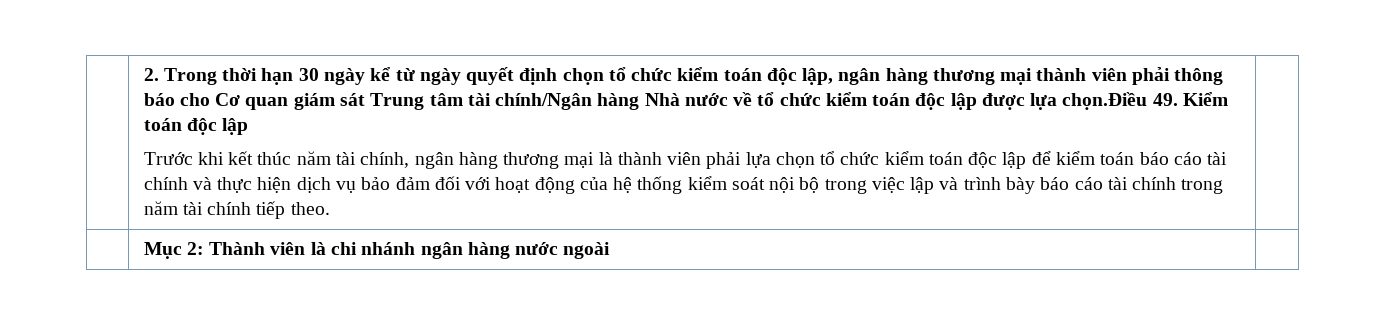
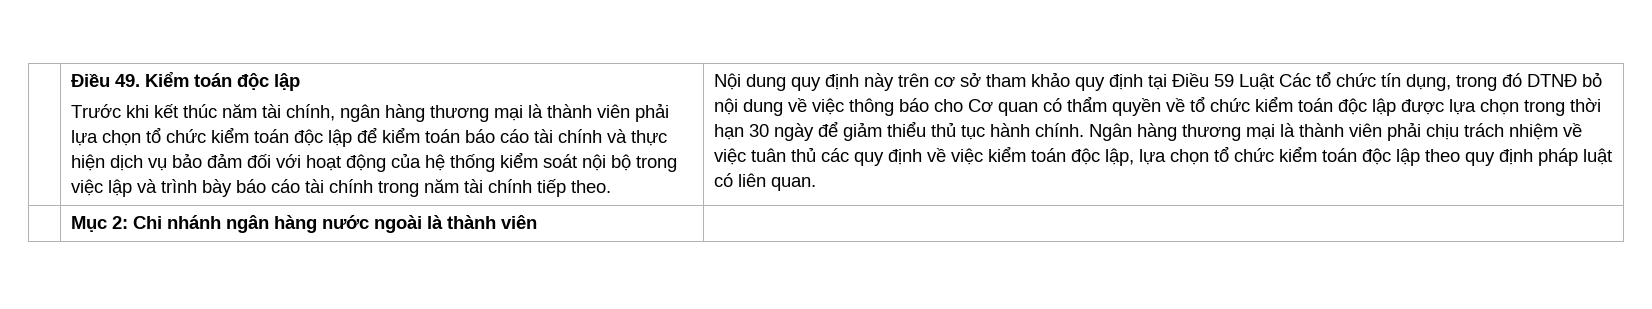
[143,67,1224,85] [143,92,1148,110] | 2. Trong thời hạn 30 ngày kể từ ngày quyết định chọn tổ chức kiểm toán độc lập, ngân hàng thương mại thành viên phải thông báo cho Cơ quan giám sát Trung tâm tài chính/Ngân hàng Nhà nước về tổ chức kiểm toán độc lập được lựa chọn.Điều -> [71,74,111,87] | Điều
[143,242,357,259] // | Mục 2: Thành viên là chi -> [714,71,1603,91] [714,96,1602,116] [714,121,1583,141] [714,146,1613,166] [714,173,817,191] [71,216,163,232] Nội dung quy định này trên cơ sở tham khảo quy định tại Điều 59 Luật Các tổ chức tín dụng, trong đó DTNĐ bỏ nội dung về việc thông báo cho Cơ quan có thẩm quyền về tổ chức kiểm toán độc lập được lựa chọn trong thời hạn 30 ngày để giảm thiểu thủ tục hành chính. Ngân hàng thương mại là thành viên phải chịu trách nhiệm về việc tuân thủ các quy định về việc kiểm toán độc lập, lựa chọn tổ chức kiểm toán độc lập theo quy định pháp luật có liên quan. // | Mục 2: Chi
(611, 250) none -> [427,215,538,229] là thành viên

